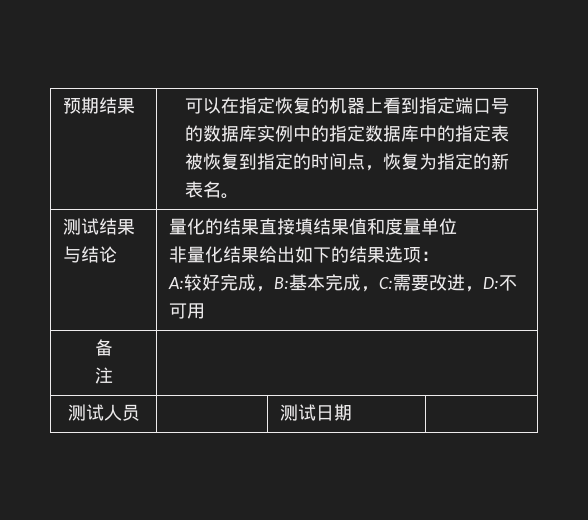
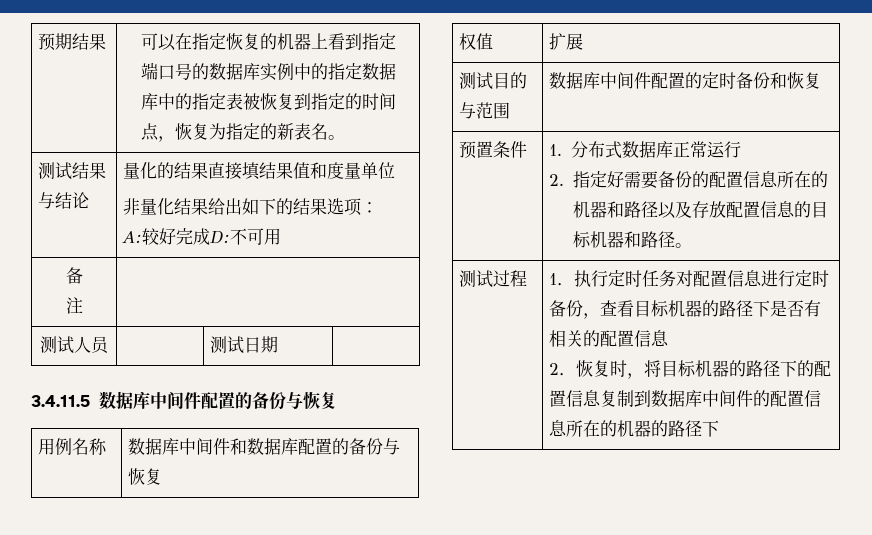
[256,274,484,292] ，B:基本完成，C:需要改进， -> (211, 236) none
(353, 412) none -> [31,391,337,410] [38,438,108,455] [128,438,401,455] [128,468,163,485] [459,33,494,50] [549,33,584,50] [459,72,528,90] [459,102,511,119] [549,72,822,89] [459,141,528,159] [549,141,741,159] [549,171,828,189] [572,201,828,219] [572,231,692,248] [459,270,528,288] [549,270,830,287] [549,300,822,319] [549,330,670,347] [549,360,832,379] [549,390,822,407] [549,420,720,437] // 3.4.11.5数据库中间件配置的备份与恢复 // 用例名称 | 数据库中间件和数据库配置的备份与恢复 // 权值 | 扩展 // 测试目的与范围 | 数据库中间件配置的定时备份和恢复 // 预置条件 | 1.分布式数据库正常运行 // 2.指定好需要备份的配置信息所在的机器和路径以及存放配置信息的目标机器和路径。 // 测试过程 | 1．执行定时任务对配置信息进行定时备份，查看目标机器的路径下是否有相关的配置信息 // 2．恢复时，将目标机器的路径下的配置信息复制到数据库中间件的配置信息所在的机器的路径下

